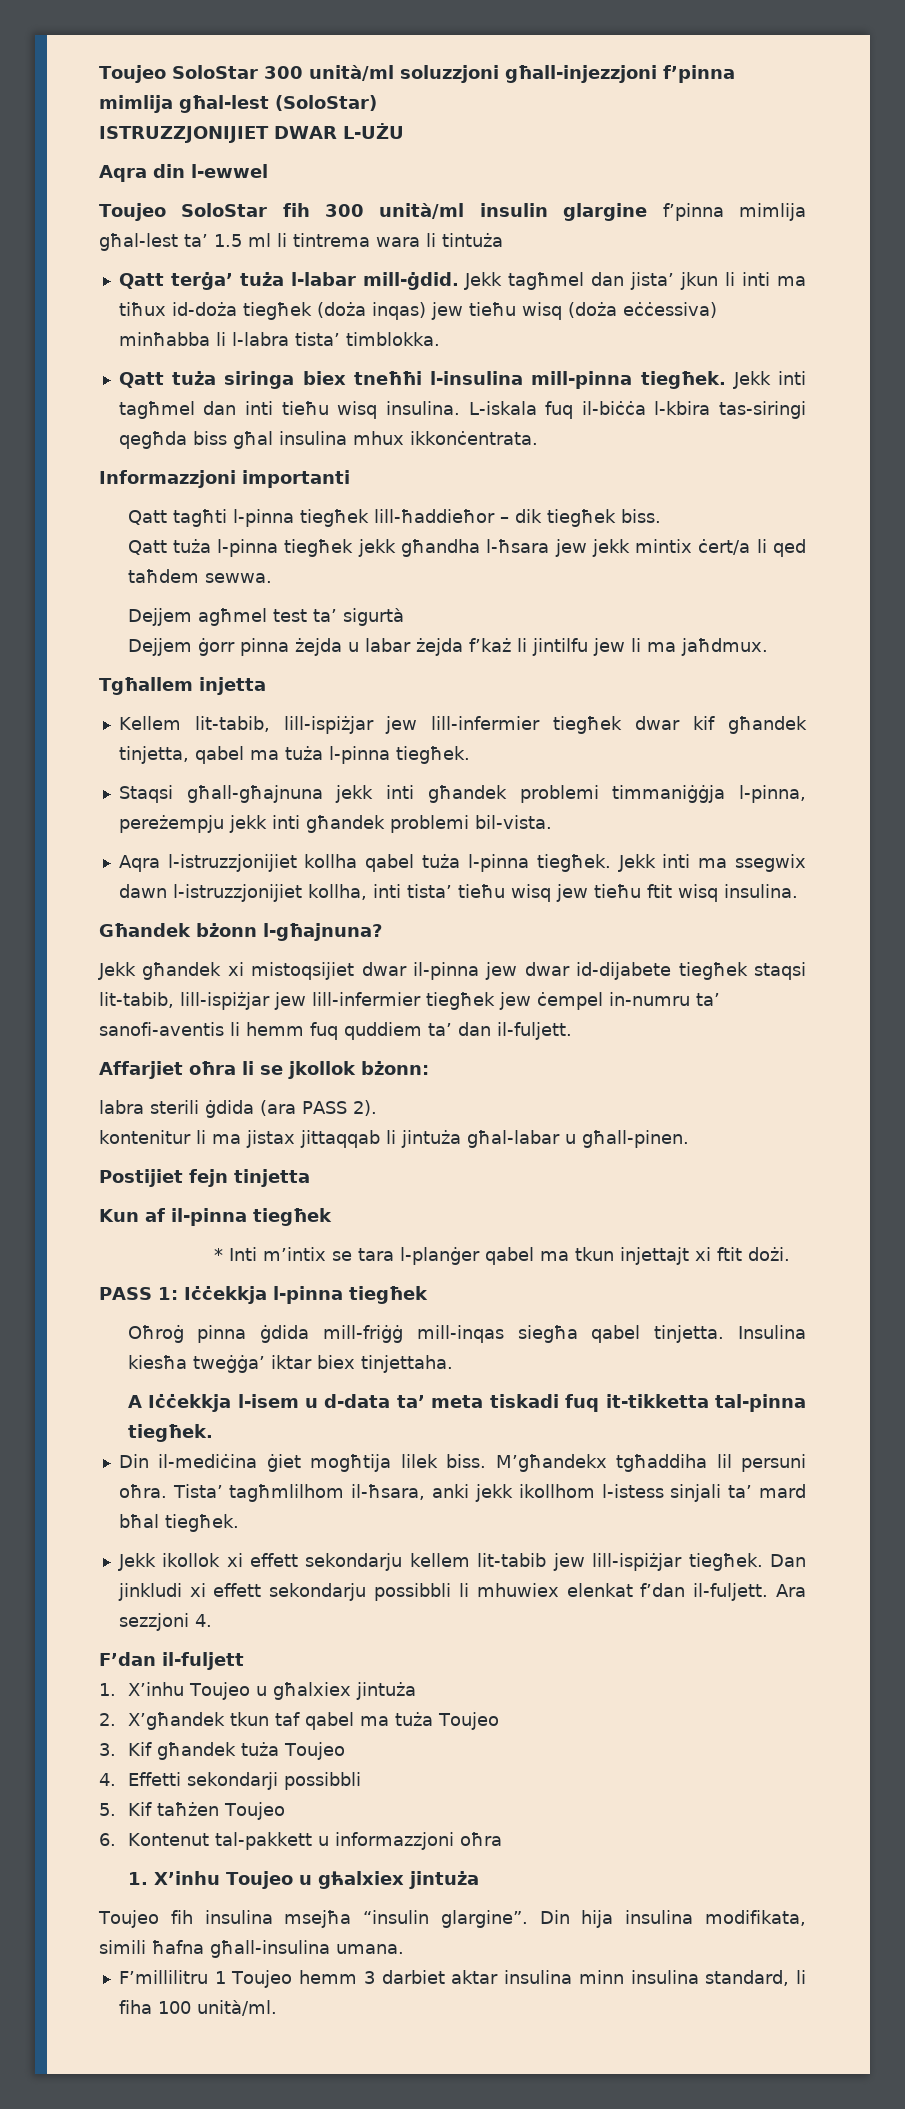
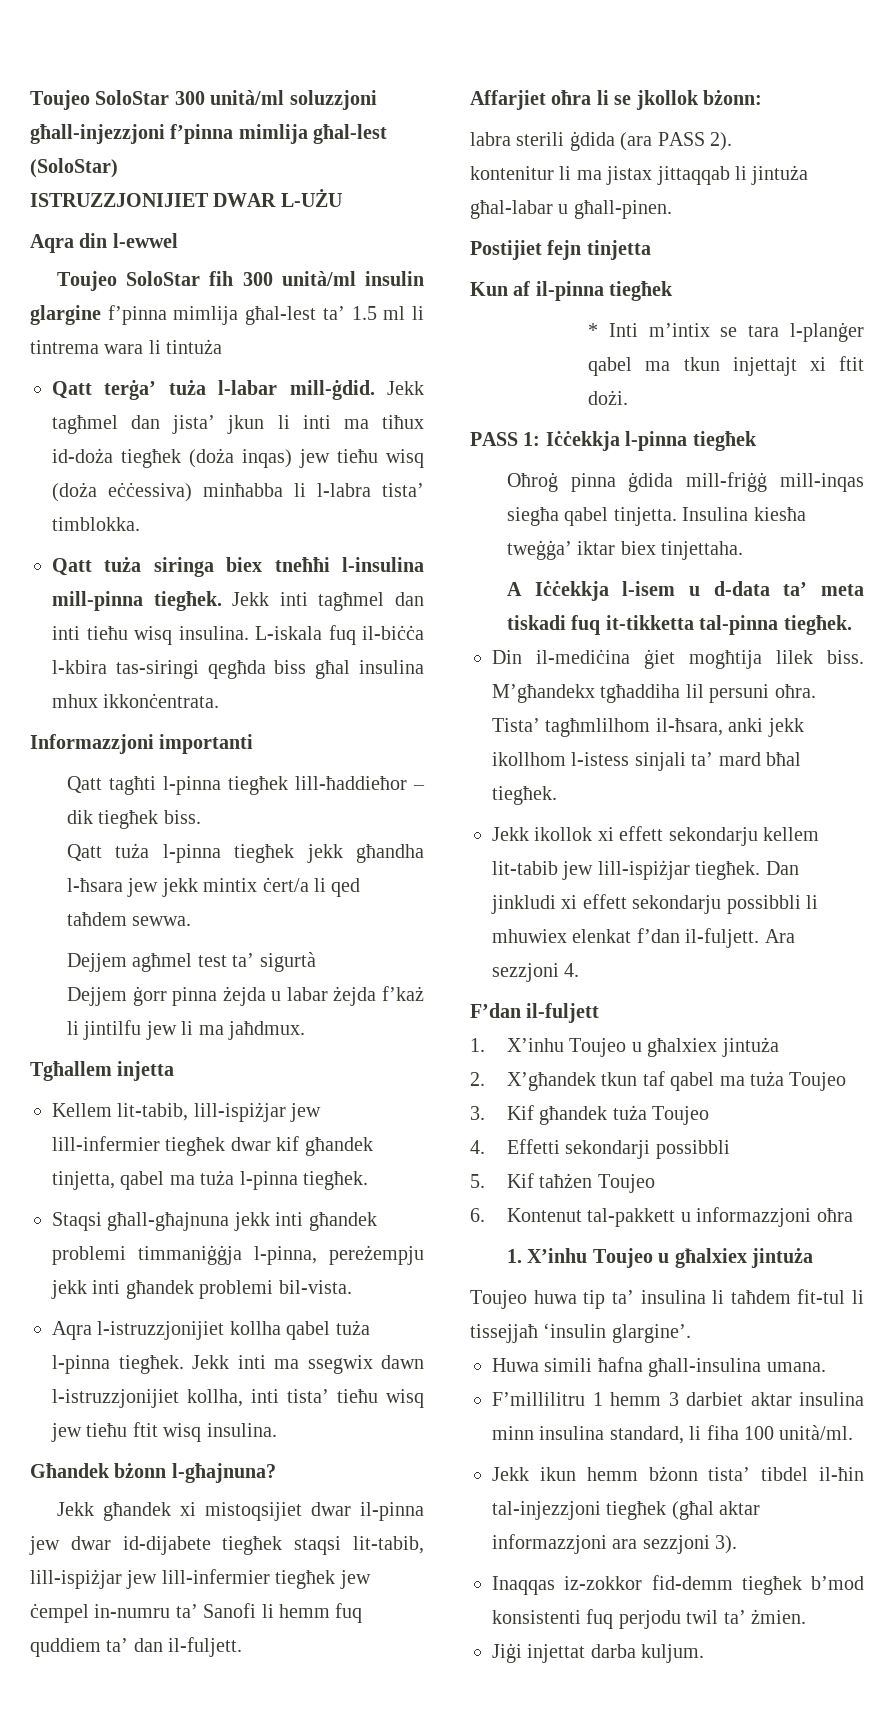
[99,1022,224,1036] sanofi-aventis -> [203,1603,257,1618] Sanofi
[170,1910,806,1928] fih insulina msejħa “insulin glargine”. Din hija insulina modifikata, -> [533,1289,864,1309] [470,1323,691,1343] [492,1358,539,1372] huwa tip ta’ insulina li taħdem fit-tul li tissejjaħ ‘insulin glargine’. // Huwa
[231,1970,293,1988] Toujeo -> (603, 1399) none
(277, 2008) none -> [492,1466,864,1481] [492,1501,761,1520] [492,1534,738,1554] [492,1575,864,1595] [492,1609,806,1629] [492,1643,705,1663] // Jekk ikun hemm bżonn tista’ tibdel il-ħin tal-injezzjoni tiegħek (għal aktar informazzjoni ara sezzjoni 3). // Inaqqas iz-zokkor fid-demm tiegħek b’mod konsistenti fuq perjodu twil ta’ żmien. // Jiġi injettat darba kuljum.

